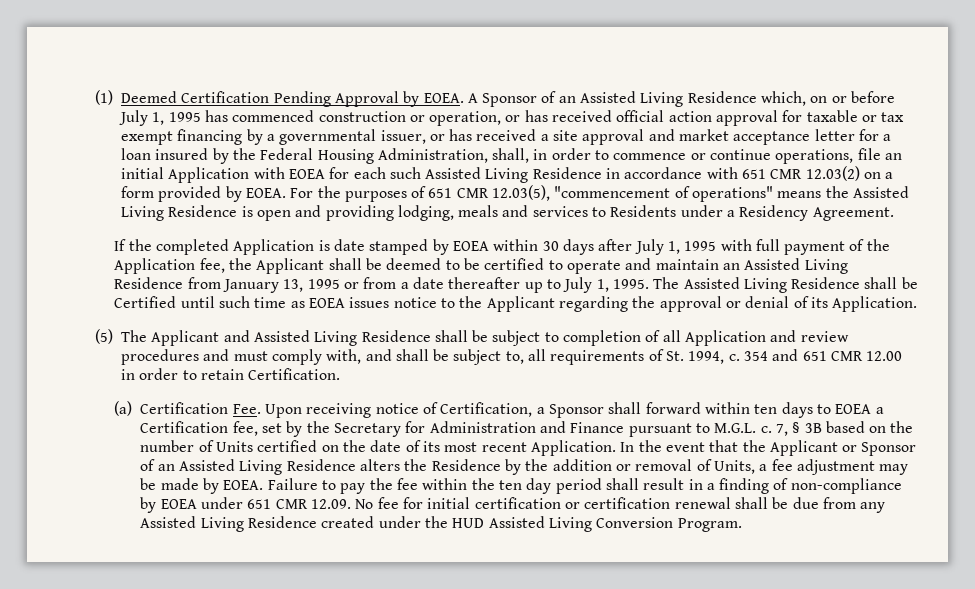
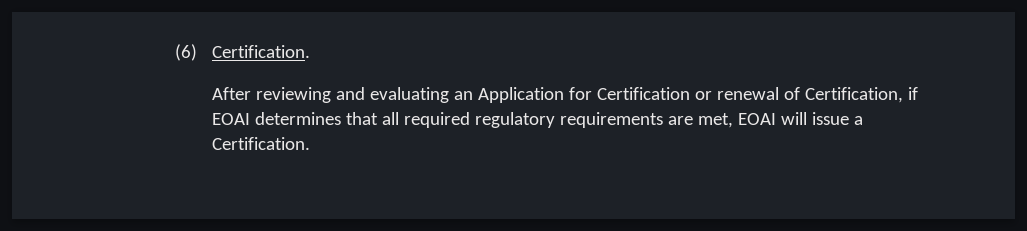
[94,90,896,107] [118,110,905,126] [120,129,892,145] [120,148,903,164] [120,166,894,183] [120,185,910,202] [120,205,894,221] [114,239,890,255] [114,258,848,274] [114,277,918,293] [114,296,918,312] [94,329,849,346] [120,349,903,365] [120,368,341,380] [114,401,884,418] [140,421,914,437] [140,440,917,456] [140,459,909,475] [140,478,902,494] [140,497,886,513] [140,516,742,532] (1) Deemed Certification Pending Approval by EOEA. A Sponsor of an Assisted Living Residence which, on or before July 1, 1995 has commenced construction or operation, or has received official action approval for taxable or tax exempt financing by a governmental issuer, or has received a site approval and market acceptance letter for a loan insured by the Federal Housing Administration, shall, in order to commence or continue operations, file an initial Application with EOEA for each such Assisted Living Residence in accordance with 651 CMR 12.03(2) on a form provided by EOEA. For the purposes of 651 CMR 12.03(5), "commencement of operations" means the Assisted Living Residence is open and providing lodging, meals and services to Residents under a Residency Agreement. // If the completed Application is date stamped by EOEA within 30 days after July 1, 1995 with full payment of the Application fee, the Applicant shall be deemed to be certified to operate and maintain an Assisted Living Residence from January 13, 1995 or from a date thereafter up to July 1, 1995. The Assisted Living Residence shall be Certified until such time as EOEA issues notice to the Applicant regarding the approval or denial of its Application. // (5) The Applicant and Assisted Living Residence shall be subject to completion of all Application and review procedures and must comply with, and shall be subject to, all requirements of St. 1994, c. 354 and 651 CMR 12.00 in order to retain Certification. // (a) Certification Fee. Upon receiving notice of Certification, a Sponsor shall forward within ten days to EOEA a Certification fee, set by the Secretary for Administration and Finance pursuant to M.G.L. c. 7, § 3B based on the number of Units certified on the date of its most recent Application. In the event that the Applicant or Sponsor of an Assisted Living Residence alters the Residence by the addition or removal of Units, a fee adjustment may be made by EOEA. Failure to pay the fee within the ten day period shall result in a finding of non-compliance by EOEA under 651 CMR 12.09. No fee for initial certification or certification renewal shall be due from any Assisted Living Residence created under the HUD Assisted Living Conversion Program. -> [175,44,310,61] [211,87,918,103] [211,112,863,128] [211,137,310,150] (6) Certification. // After reviewing and evaluating an Application for Certification or renewal of Certification, if EOAI determines that all required regulatory requirements are met, EOAI will issue a Certification.

